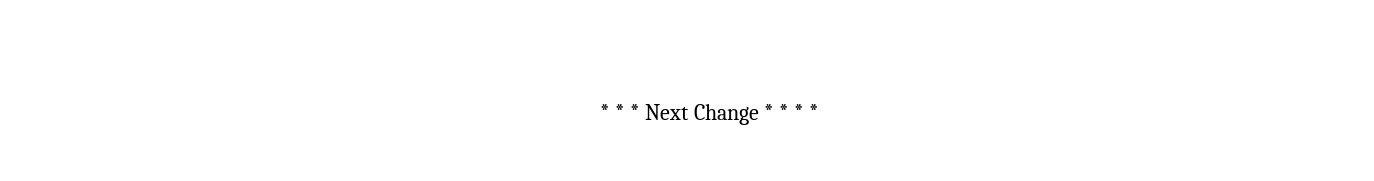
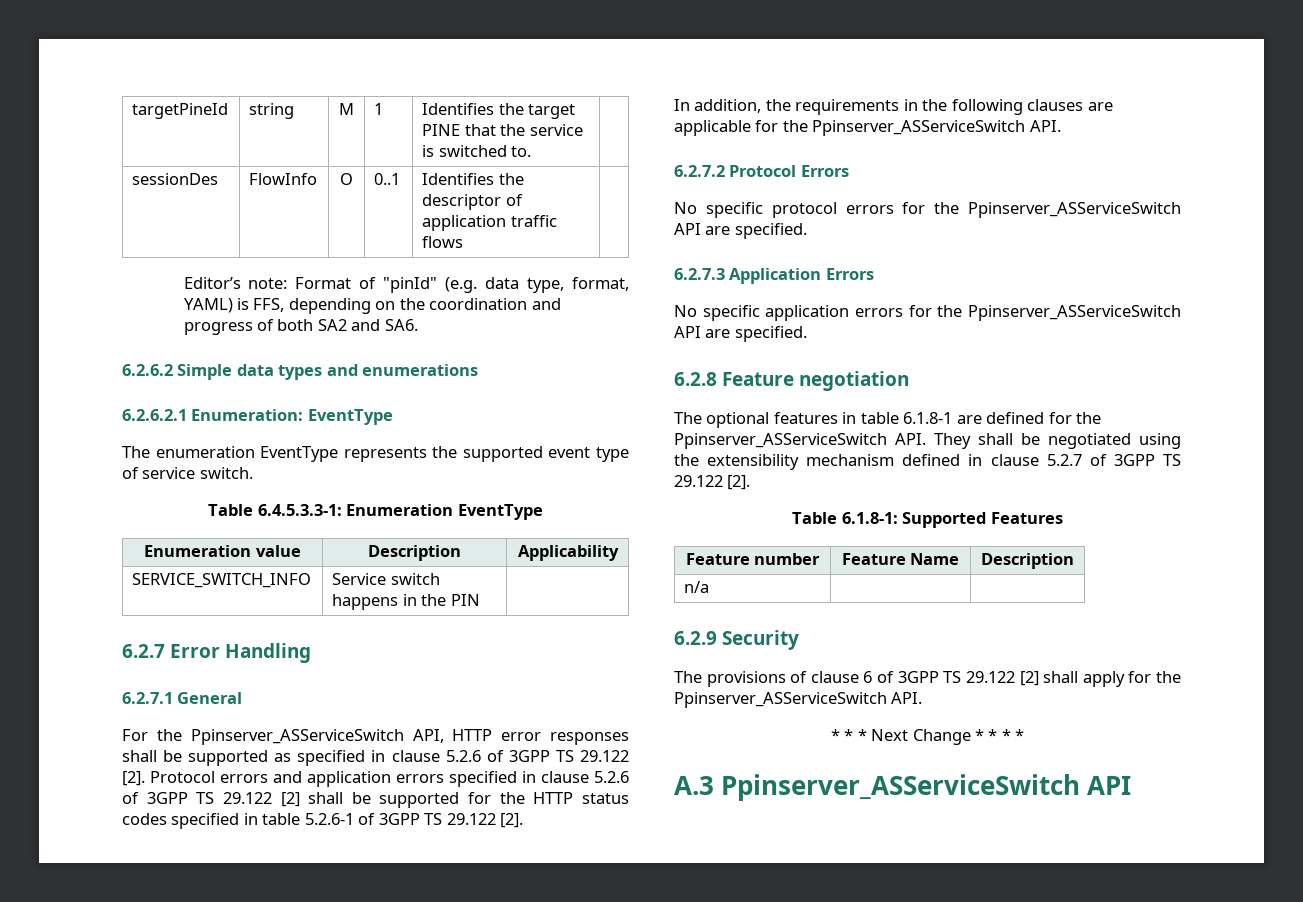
(599, 112) none -> [132,103,229,119] [249,103,295,119] [339,103,354,115] [374,103,384,115] [422,103,576,119] [422,124,583,136] [422,145,532,157] [132,173,219,185] [249,173,318,185] [340,173,353,185] [374,173,401,185] [422,173,524,185] [422,194,523,210] [422,215,557,231] [422,236,464,248] [183,277,629,293] [183,298,561,314] [183,319,418,335] [122,364,479,380] [122,409,393,425] [122,446,629,462] [122,467,253,479] [208,504,543,520] [144,545,301,557] [368,545,461,561] [517,545,619,561] [132,573,312,588] [332,573,440,585] [332,594,480,610] [122,643,312,663] [122,692,243,704] [122,729,629,745] [122,750,629,766] [122,771,629,787] [122,792,629,808] [122,813,524,829] [674,99,1113,115] [674,120,1061,136] [674,165,849,177] [674,202,1181,218] [674,223,807,239] [674,268,874,284] [674,305,1181,321] [674,326,807,342] [674,371,910,391] [674,412,1102,428] [674,433,1181,449] [674,454,1181,470] [674,475,751,490] [792,512,1063,528] [685,553,821,565] [841,553,960,565] [981,553,1074,569] [684,581,710,593] [674,630,800,650] [674,671,1182,687] [674,692,923,708] targetPineId | string | M | 1 | Identifies the target PINE that the service is switched to. | // sessionDes | FlowInfo | O | 0..1 | Identifies the descriptor of application traffic flows | // Editor’s note: Format of "pinId" (e.g. data type, format, YAML) is FFS, depending on the coordination and progress of both SA2 and SA6. // 6.2.6.2 Simple data types and enumerations // 6.2.6.2.1 Enumeration: EventType // The enumeration EventType represents the supported event type of service switch. // Table 6.4.5.3.3-1: Enumeration EventType // Enumeration value | Description | Applicability // SERVICE_SWITCH_INFO | Service switch happens in the PIN | // 6.2.7 Error Handling // 6.2.7.1 General // For the Ppinserver_ASServiceSwitch API, HTTP error responses shall be supported as specified in clause 5.2.6 of 3GPP TS 29.122 [2]. Protocol errors and application errors specified in clause 5.2.6 of 3GPP TS 29.122 [2] shall be supported for the HTTP status codes specified in table 5.2.6-1 of 3GPP TS 29.122 [2]. // In addition, the requirements in the following clauses are applicable for the Ppinserver_ASServiceSwitch API. // 6.2.7.2 Protocol Errors // No specific protocol errors for the Ppinserver_ASServiceSwitch API are specified. // 6.2.7.3 Application Errors // No specific application errors for the Ppinserver_ASServiceSwitch API are specified. // 6.2.8 Feature negotiation // The optional features in table 6.1.8-1 are defined for the Ppinserver_ASServiceSwitch API. They shall be negotiated using the extensibility mechanism defined in clause 5.2.7 of 3GPP TS 29.122 [2]. // Table 6.1.8-1: Supported Features // Feature number | Feature Name | Description // n/a | | // 6.2.9 Security // The provisions of clause 6 of 3GPP TS 29.122 [2] shall apply for the Ppinserver_ASServiceSwitch API. //
(819, 112) none -> [674,774,1132,801] // A.3 Ppinserver_ASServiceSwitch API

